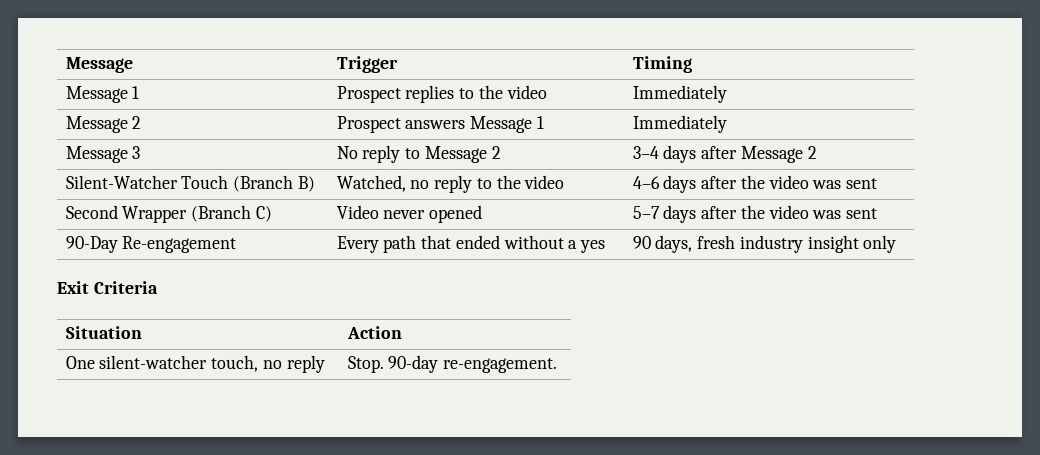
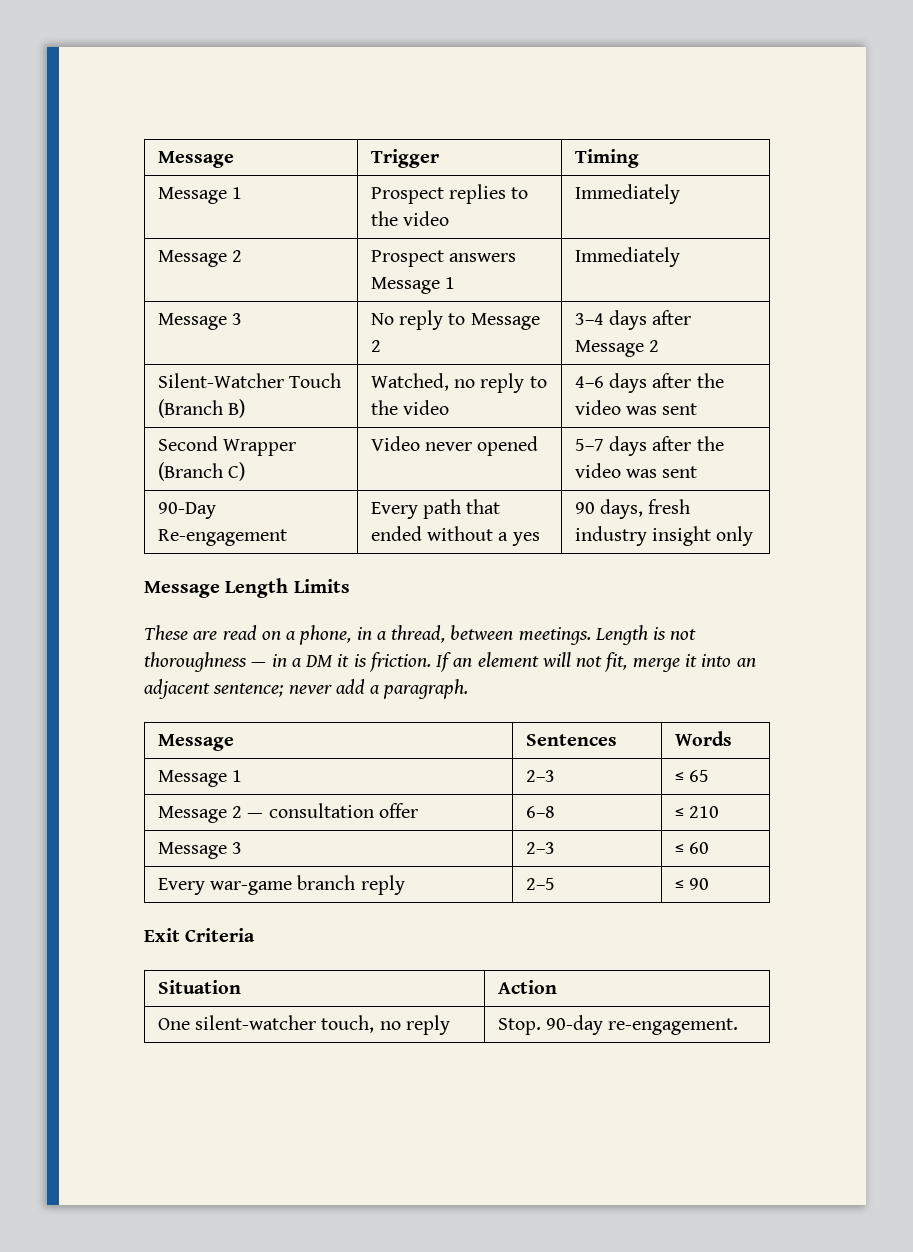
(897, 244) none -> [144,578,350,598] [144,625,697,645] [144,652,756,672] [144,679,469,699] [157,734,234,751] [525,734,617,746] [674,731,732,746] [157,770,243,787] [525,770,555,782] [674,770,710,782] [157,803,418,823] [525,806,555,818] [674,806,720,818] [157,842,243,859] [525,842,555,854] [674,842,710,854] [157,875,405,895] [525,878,555,890] [674,878,710,890] // Message Length Limits // These are read on a phone, in a thread, between meetings. Length is not thoroughness — in a DM it is friction. If an element will not fit, merge it into an adjacent sentence; never add a paragraph. // Message | Sentences | Words // Message 1 | 2–3 | ≤ 65 // Message 2 — consultation offer | 6–8 | ≤ 210 // Message 3 | 2–3 | ≤ 60 // Every war-game branch reply | 2–5 | ≤ 90

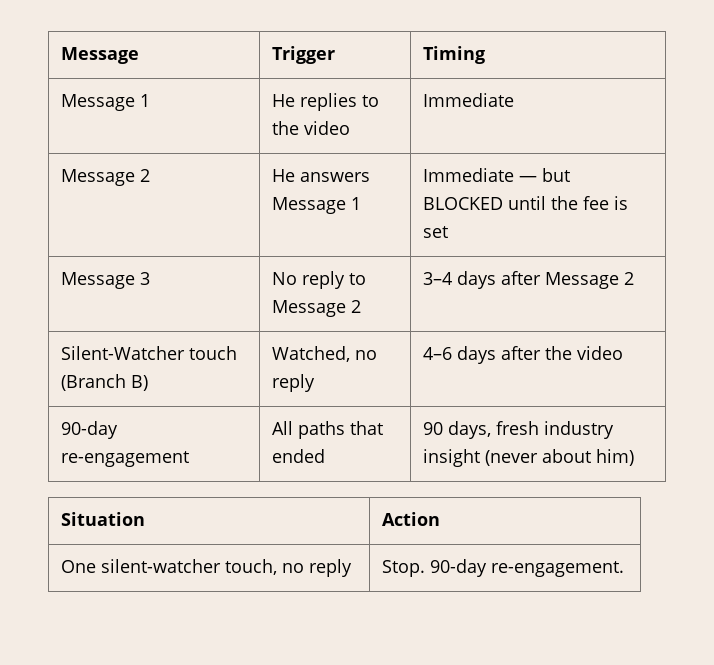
[370,187,444,204] Prospect -> [271,94,295,107] He
[574,184,680,204] [157,250,243,267] [370,250,444,267] Immediately // Message 2 | Prospect -> [422,93,514,107] [60,169,150,186] [271,169,295,182] Immediate // Message 2 | He
[574,247,680,267] Immediately -> [422,168,570,182] [422,196,628,210] [422,226,448,238] Immediate — but BLOCKED until the fee is set
[289,373,342,388] Touch -> [188,346,237,360] touch
[529,376,547,388] [370,400,450,415] to the video -> (315, 383) none
[626,403,698,415] [157,436,297,456] [157,462,246,481] [370,436,539,456] [574,436,724,456] [574,463,698,478] [157,502,216,519] [157,529,287,546] [370,499,462,519] was sent // Second Wrapper (Branch C) | Video never opened | 5–7 days after the video was sent // 90-Day Re-engagement | Every path -> [60,421,118,439] [60,451,189,467] [271,421,345,439] // 90-day re-engagement | All paths
[427,526,540,546] without a yes -> (325, 456) none
[716,526,754,546] [144,578,350,598] [144,625,697,645] [144,652,756,672] [144,679,469,699] [157,734,234,751] [525,734,617,746] [674,731,732,746] [157,770,243,787] [525,770,555,782] [674,770,710,782] [157,803,418,823] [525,806,555,818] [674,806,720,818] [157,842,243,859] [525,842,555,854] [674,842,710,854] [157,875,405,895] [525,878,555,890] [674,878,710,890] [144,928,256,942] only // Message Length Limits // These are read on a phone, in a thread, between meetings. Length is not thoroughness — in a DM it is friction. If an element will not fit, merge it into an adjacent sentence; never add a paragraph. // Message | Sentences | Words // Message 1 | 2–3 | ≤ 65 // Message 2 — consultation offer | 6–8 | ≤ 210 // Message 3 | 2–3 | ≤ 60 // Every war-game branch reply | 2–5 | ≤ 90 // Exit Criteria -> [484,449,634,466] (never about him)

